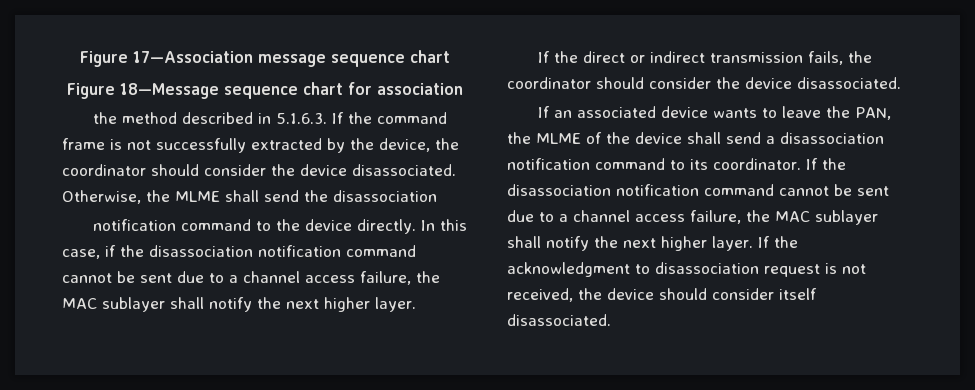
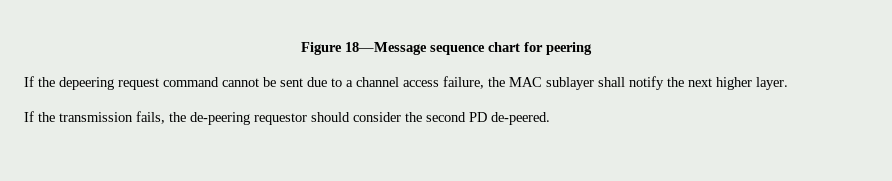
[80,50,450,67] [67,82,463,99] [92,112,447,124] [62,138,459,153] [62,164,456,176] [62,190,437,204] [92,219,467,234] [62,245,341,259] Figure 17—Association message sequence chart // Figure 18—Message sequence chart for association // the method described in 5.1.6.3. If the command frame is not successfully extracted by the device, the coordinator should consider the device disassociated. Otherwise, the MLME shall send the disassociation // notification command to the device directly. In this case, if the disassociation notification -> [301,42,592,55] [24,76,159,90] Figure 18—Message sequence chart for peering // If the depeering request
[582,51,705,63] direct or indirect -> (55, 117) none
[507,77,901,89] [537,106,891,120] [507,132,884,144] [507,158,846,170] [507,184,889,196] [507,210,878,225] [507,236,798,251] [507,262,866,277] [507,288,817,302] [507,314,611,326] coordinator should consider the device disassociated. // If an associated device wants to leave the PAN, the MLME of the device shall send a disassociation notification command to its coordinator. If the disassociation notification command cannot be sent due to a channel access failure, the MAC sublayer shall notify the next higher layer. If the acknowledgment to disassociation request is not received, the device should consider itself disassociated. -> [190,112,550,125] de-peering requestor should consider the second PD de-peered.

